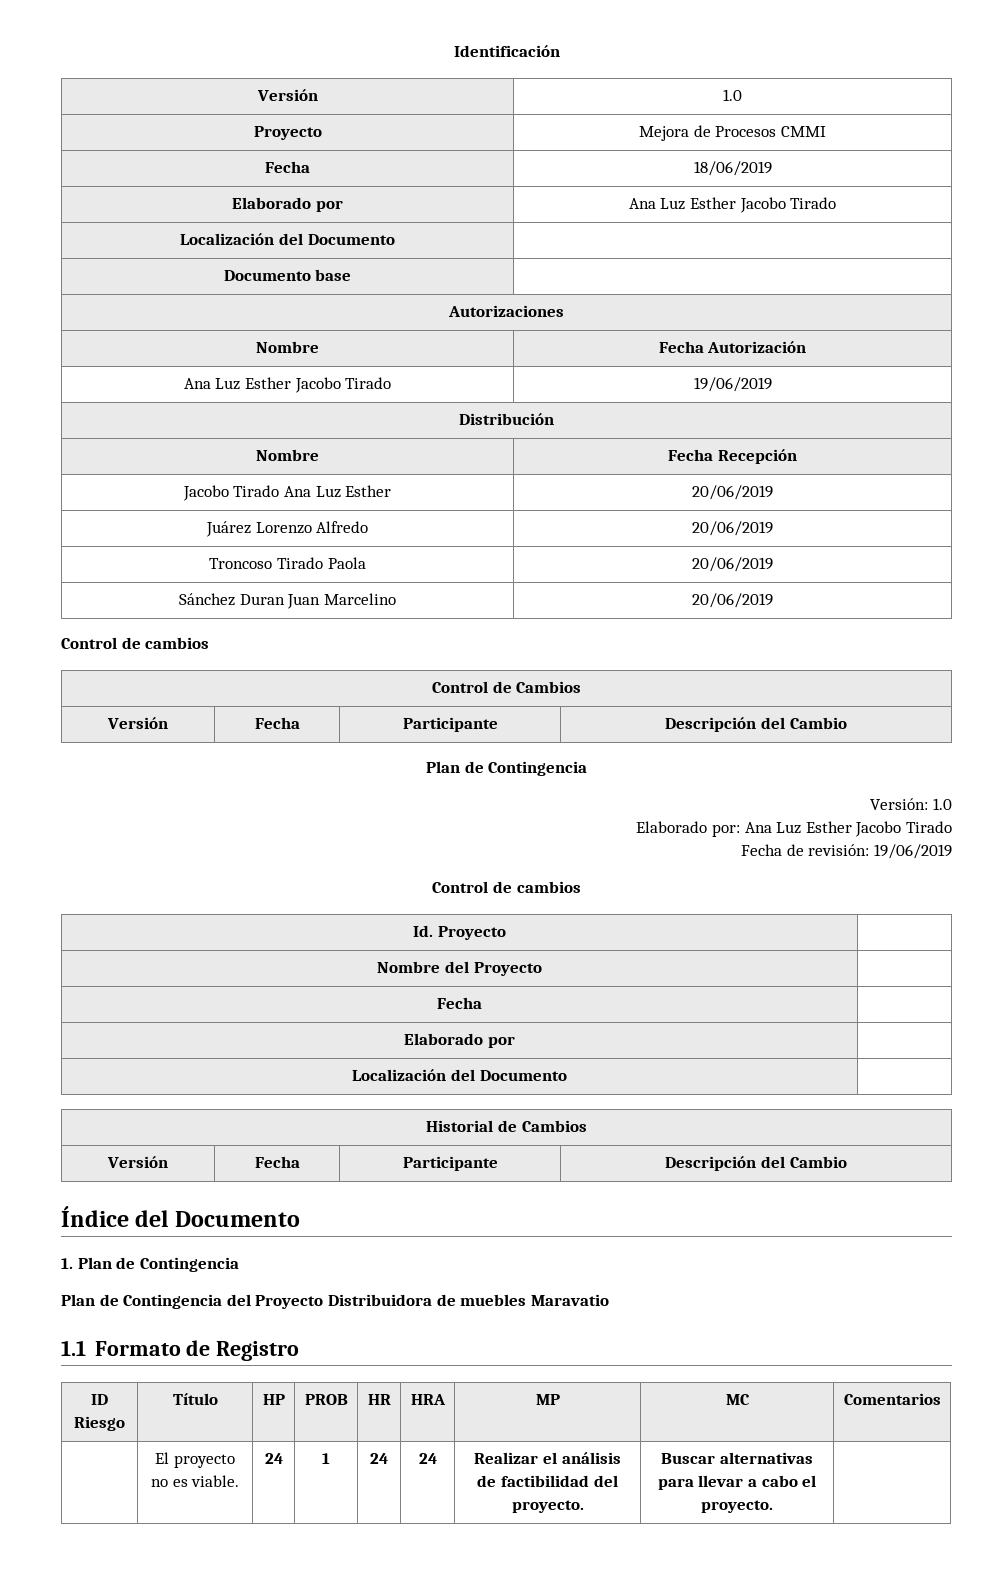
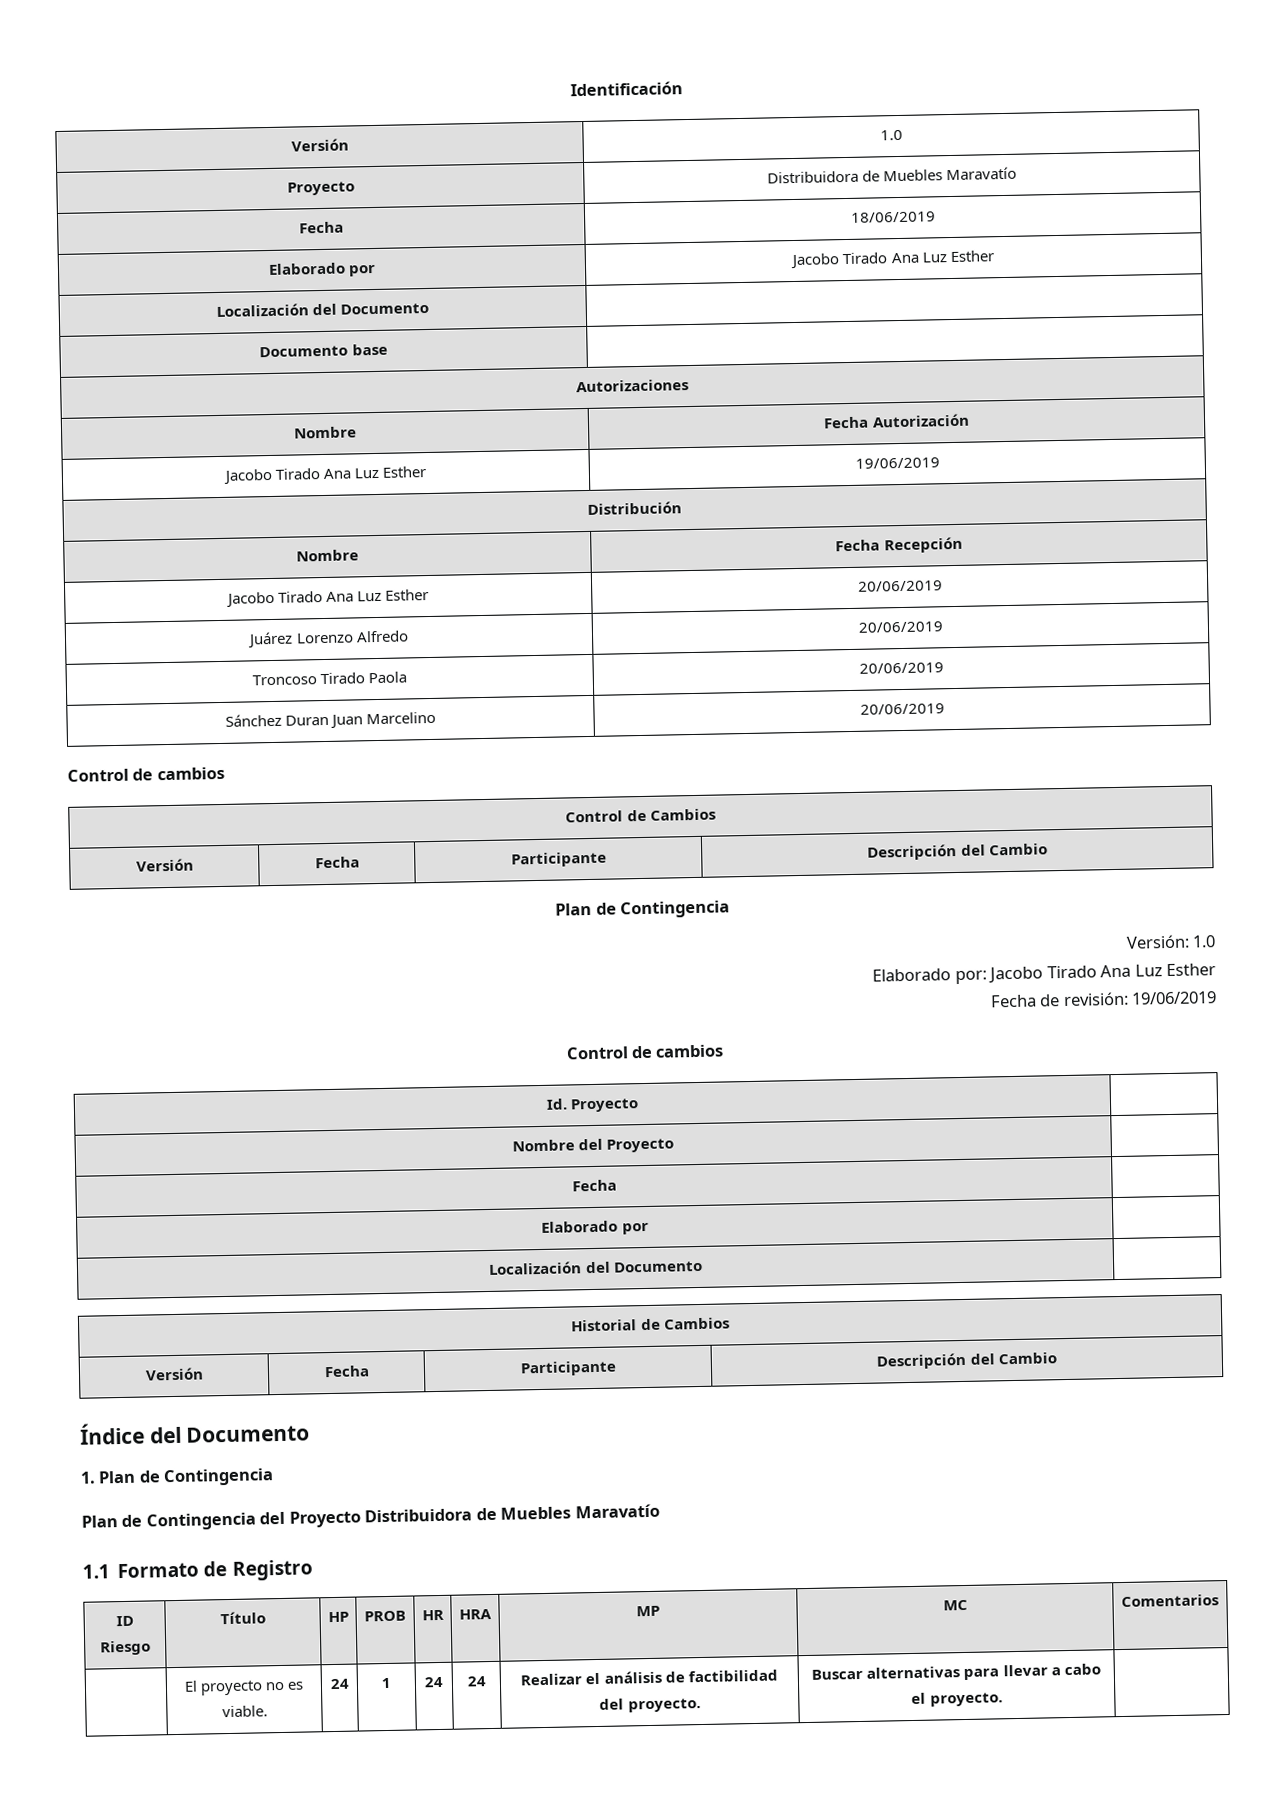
[639,125,826,141] Mejora de Procesos CMMI -> [766,166,1018,184] Distribuidora de Muebles Maravatío
[628,197,837,213] Ana Luz Esther Jacobo Tirado -> [790,250,994,270] Jacobo Tirado Ana Luz Esther
[183,377,392,393] Ana Luz Esther Jacobo Tirado -> [222,466,427,485] Jacobo Tirado Ana Luz Esther
[744,821,953,837] Ana Luz Esther Jacobo Tirado -> [988,963,1216,984] Jacobo Tirado Ana Luz Esther
[460,1294,609,1306] muebles Maravatio -> [500,1503,660,1520] Muebles Maravatío

